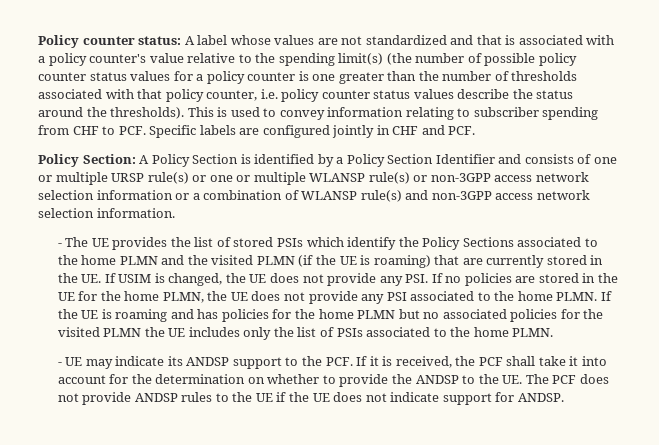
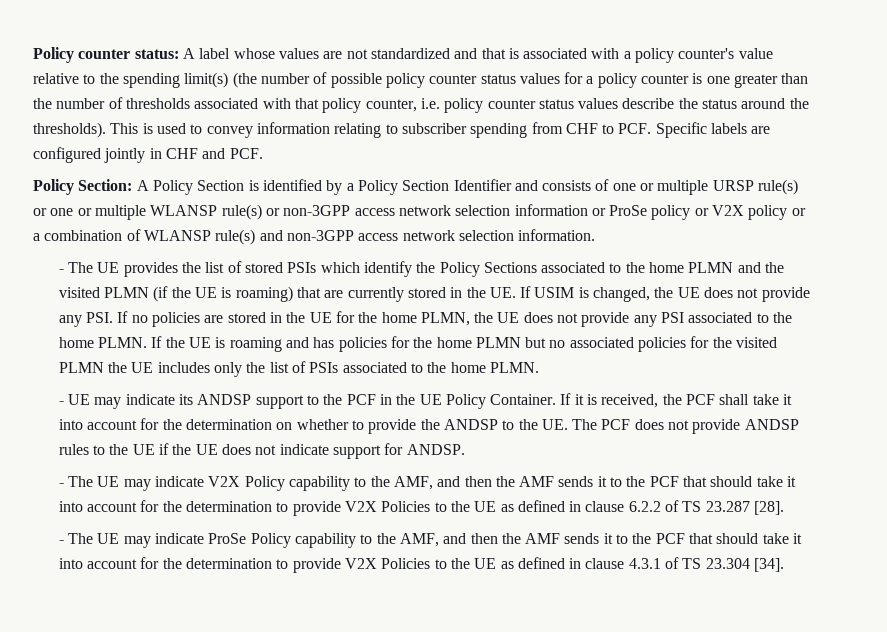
(190, 196) none -> [609,205,806,220] ProSe policy or V2X policy or
[325,357,353,366] PCF. -> [346,394,557,409] PCF in the UE Policy Container.
(564, 397) none -> [58,476,797,491] [58,500,785,516] [58,533,803,548] [58,557,785,573] // - The UE may indicate V2X Policy capability to the AMF, and then the AMF sends it to the PCF that should take it into account for the determination to provide V2X Policies to the UE as defined in clause 6.2.2 of TS 23.287 [28]. // - The UE may indicate ProSe Policy capability to the AMF, and then the AMF sends it to the PCF that should take it into account for the determination to provide V2X Policies to the UE as defined in clause 4.3.1 of TS 23.304 [34].

